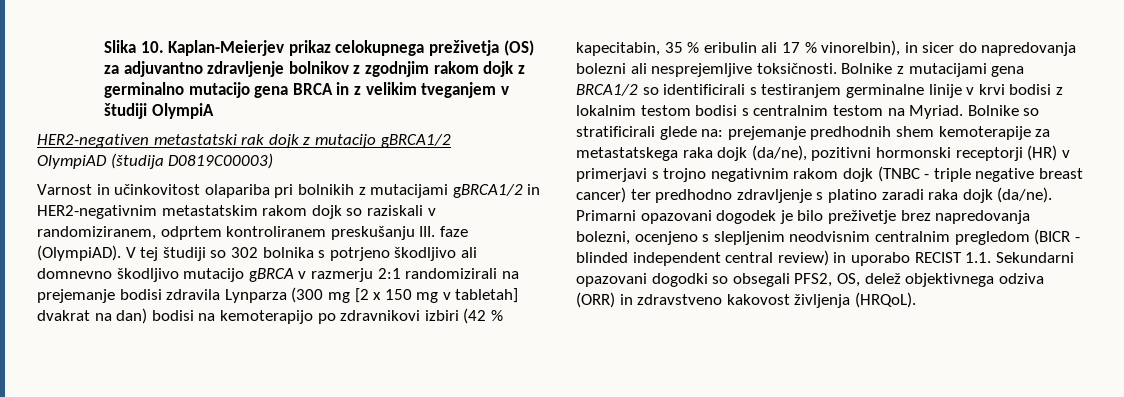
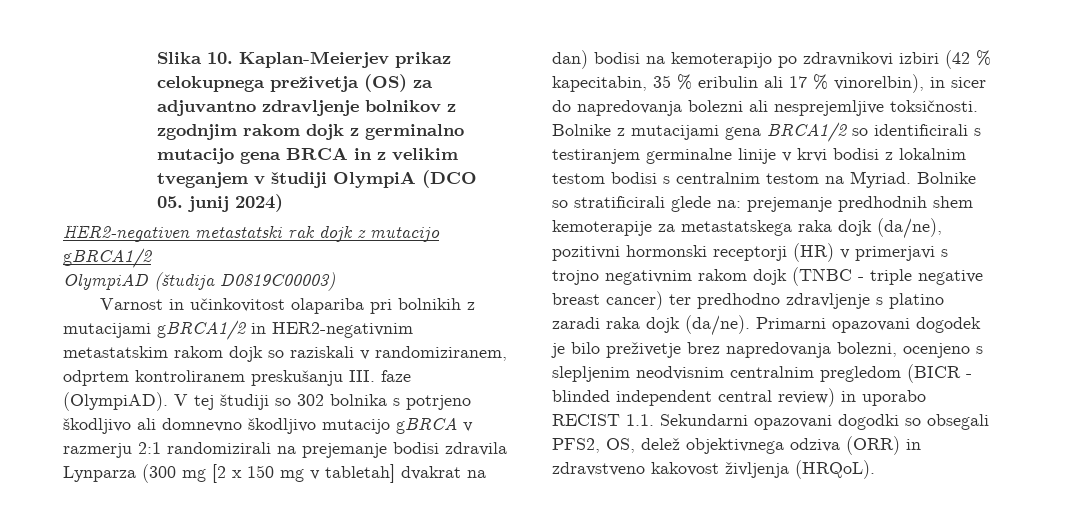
(214, 111) none -> [421,170,477,188] [156,194,283,212] (DCO 05. junij 2024)

